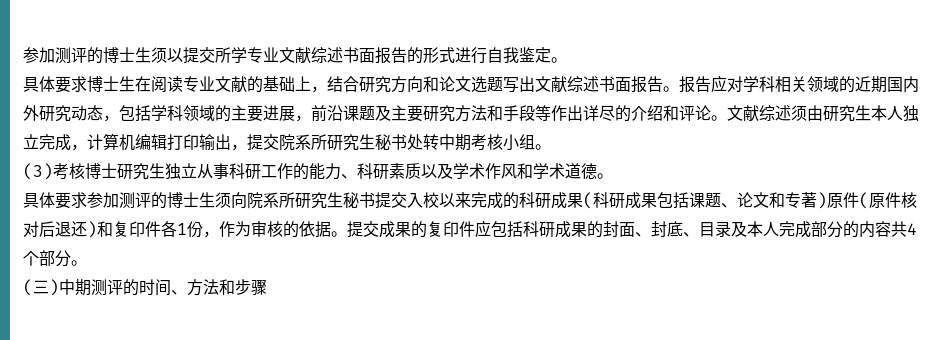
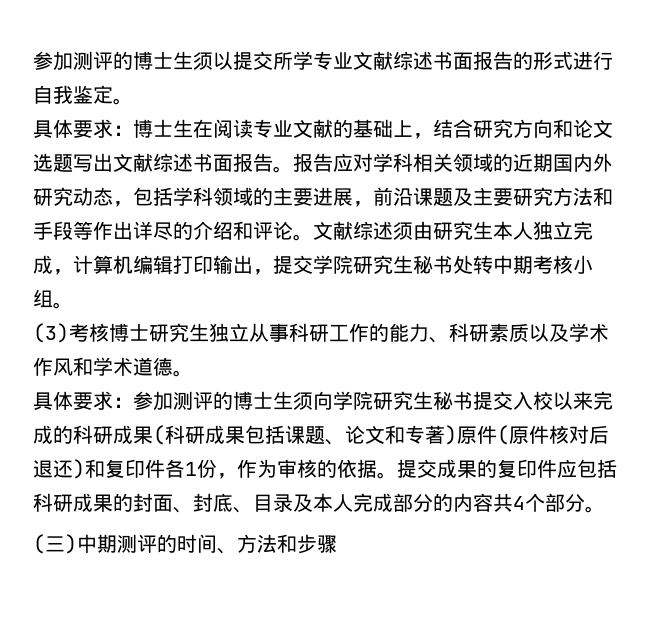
(87, 84) none -> [113,125,133,136] ：
[279,134,327,151] 院系所 -> [313,255,353,274] 学院
(87, 200) none -> [113,397,133,408] ：
[247,192,295,209] 院系所 -> [333,391,373,410] 学院

